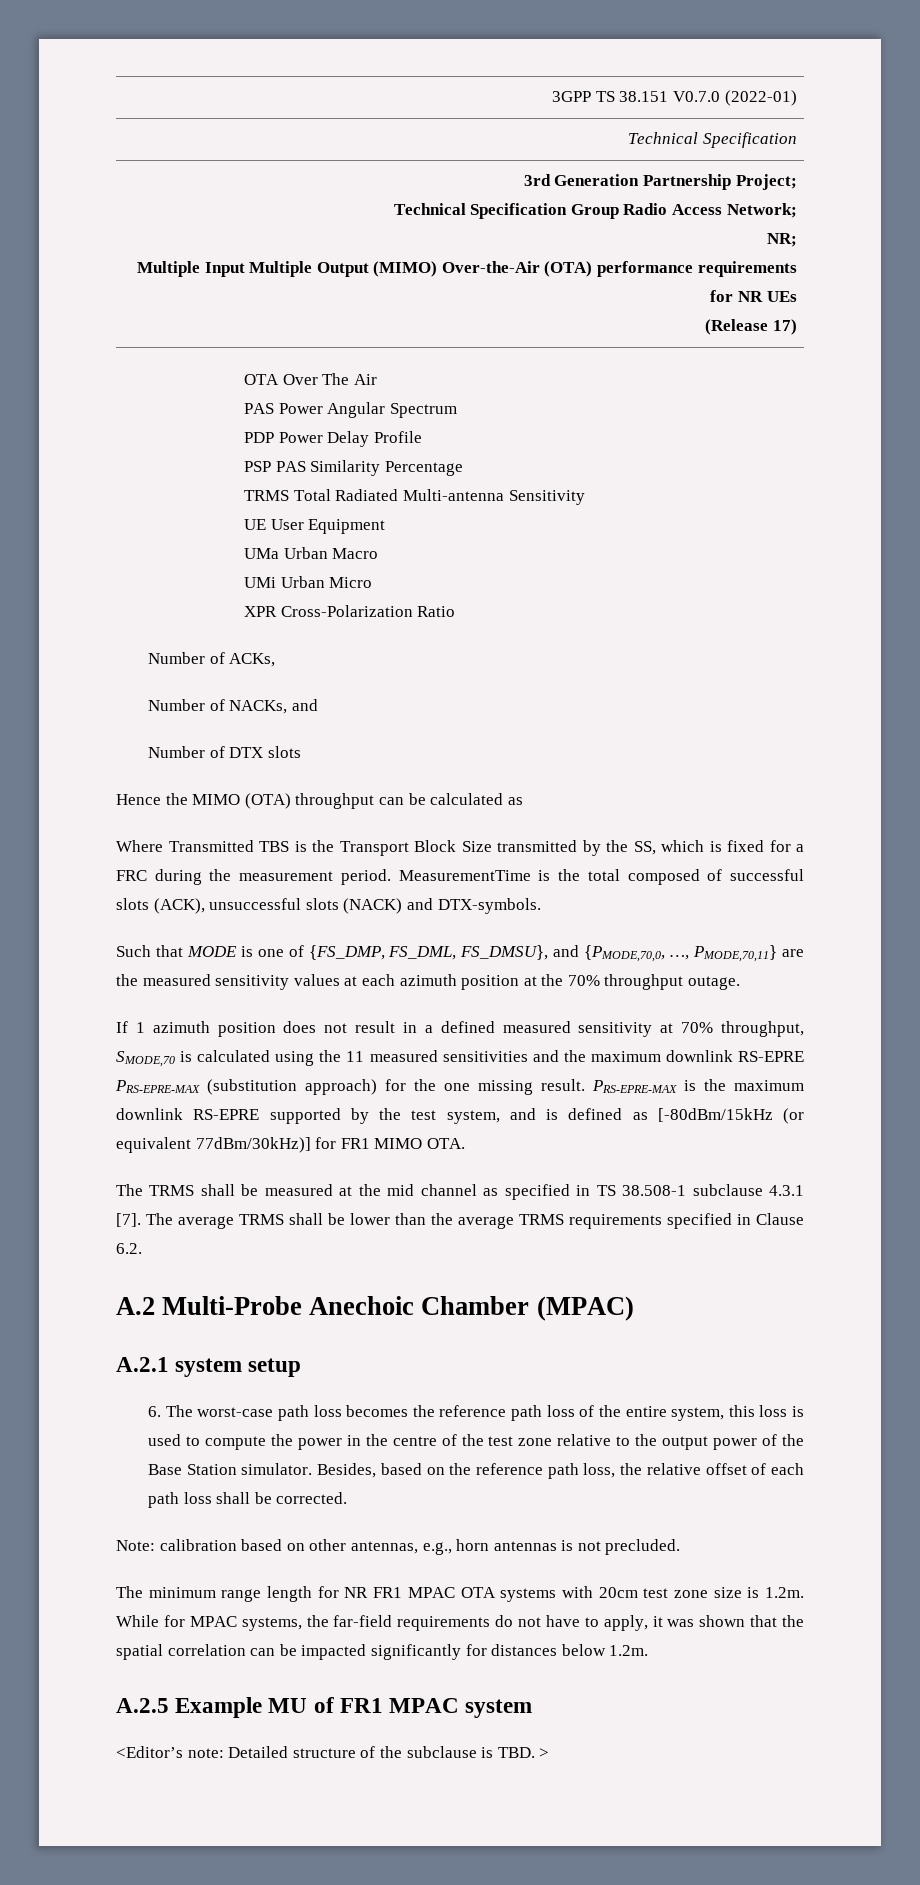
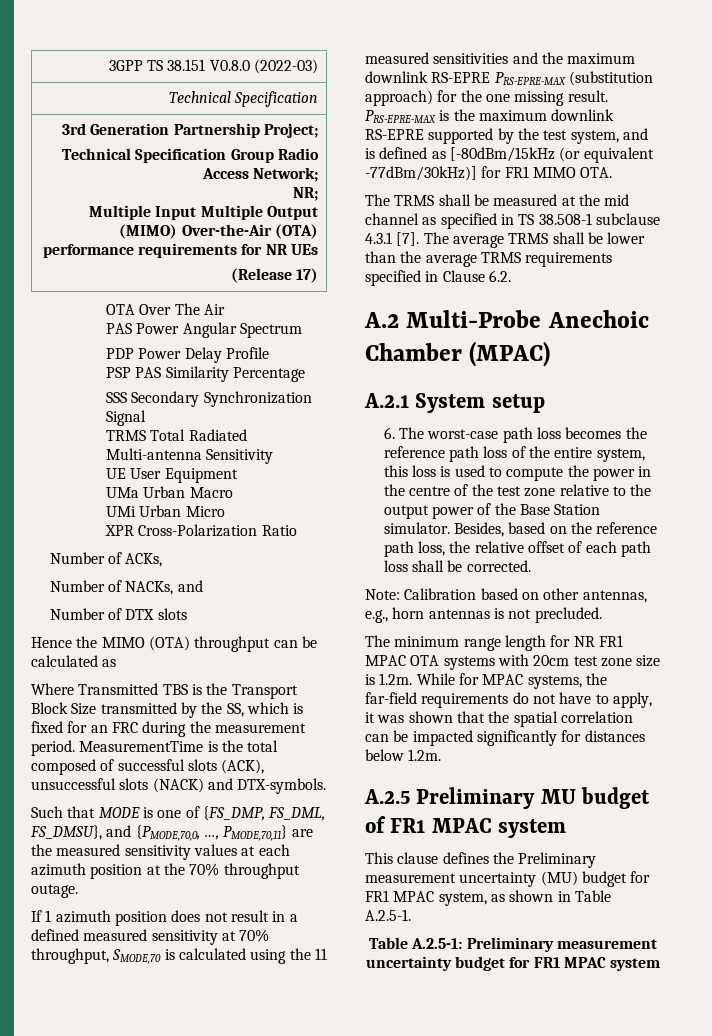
[673,90,797,106] V0.7.0 (2022-01) -> [209,59,318,74] V0.8.0 (2022-03)
(463, 468) none -> [106,391,312,407] [106,410,147,426] // SSS Secondary Synchronization Signal
[796,844,804,852] a -> [90,725,108,733] an
[195,1137,311,1153] 77dBm/30kHz)] -> [365,166,477,181] -77dBm/30kHz)]
[175,1358,243,1377] system -> [415,393,486,413] System
[159,1539,237,1551] calibration -> [404,588,477,600] Calibration
[175,1697,308,1718] Example MU -> [416,787,651,809] Preliminary MU budget
[116,1746,550,1758] <Editor’s note: Detailed structure of the subclause is TBD. > -> [365,852,597,868] [365,871,651,887] [365,890,611,906] [365,909,411,921] [369,937,657,952] [365,956,661,971] This clause defines the Preliminary measurement uncertainty (MU) budget for FR1 MPAC system, as shown in Table A.2.5-1. // Table A.2.5-1: Preliminary measurement uncertainty budget for FR1 MPAC system

